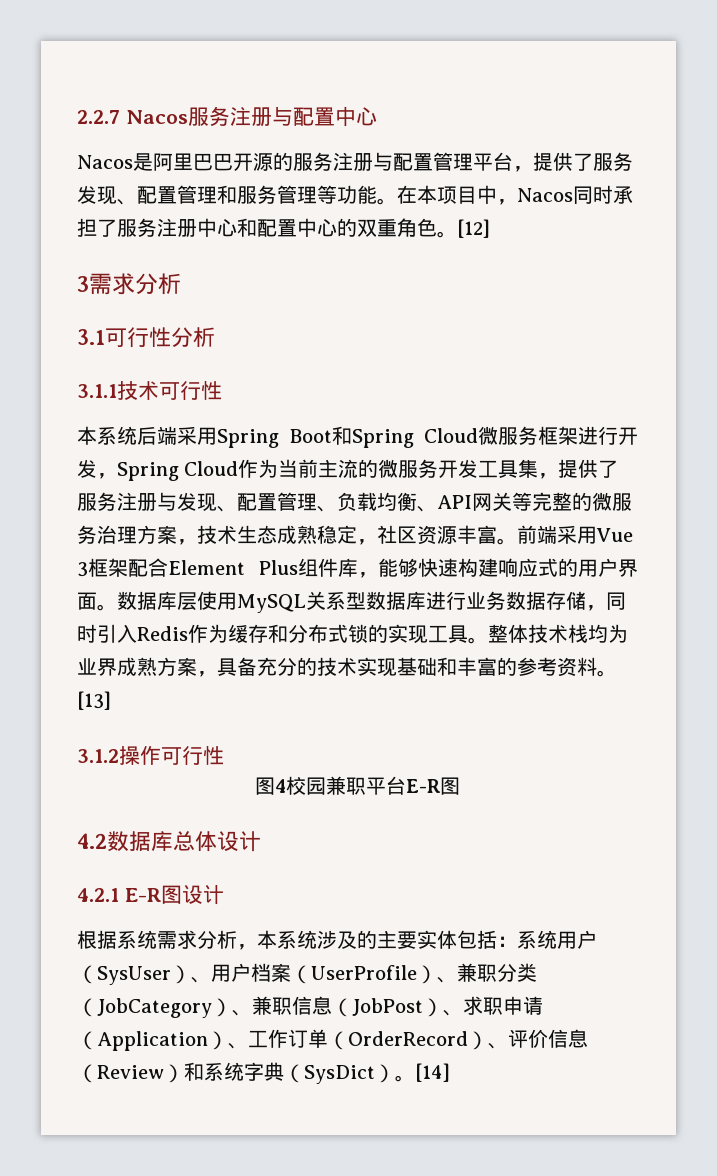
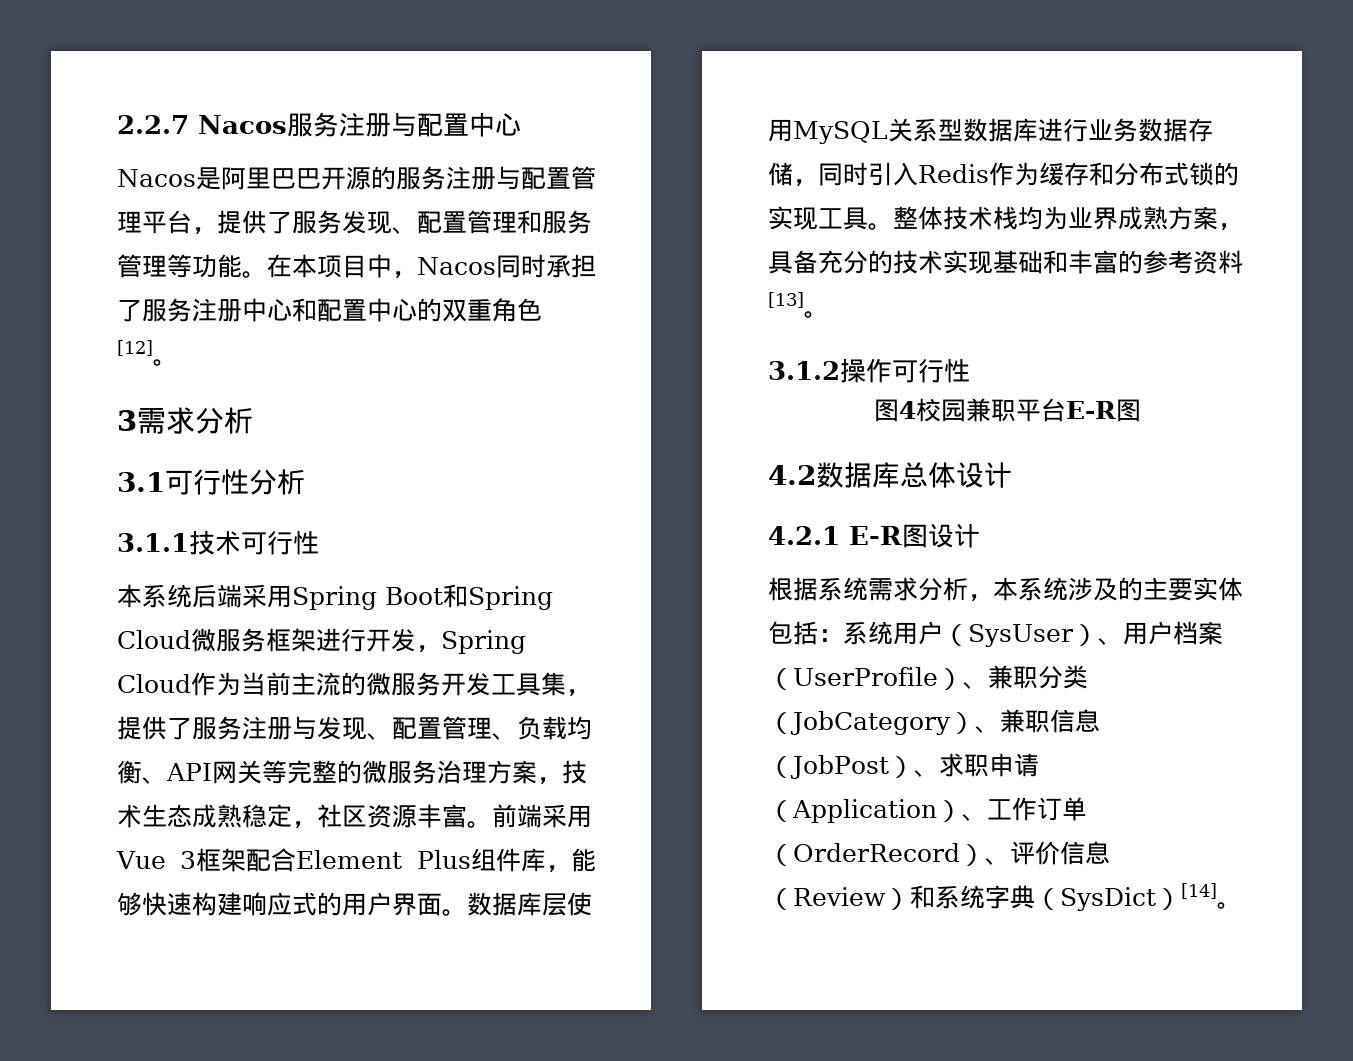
[437,219,490,238] 。[12] -> [117,340,153,356] [153,359,178,366] [12]。
[597,670,617,677] [77,691,111,710] 。[13] -> [768,292,804,308] [804,311,829,318] [13]。
[395,1063,450,1082] 。[14] -> [1181,883,1217,899] [1217,902,1242,909] [14]。

